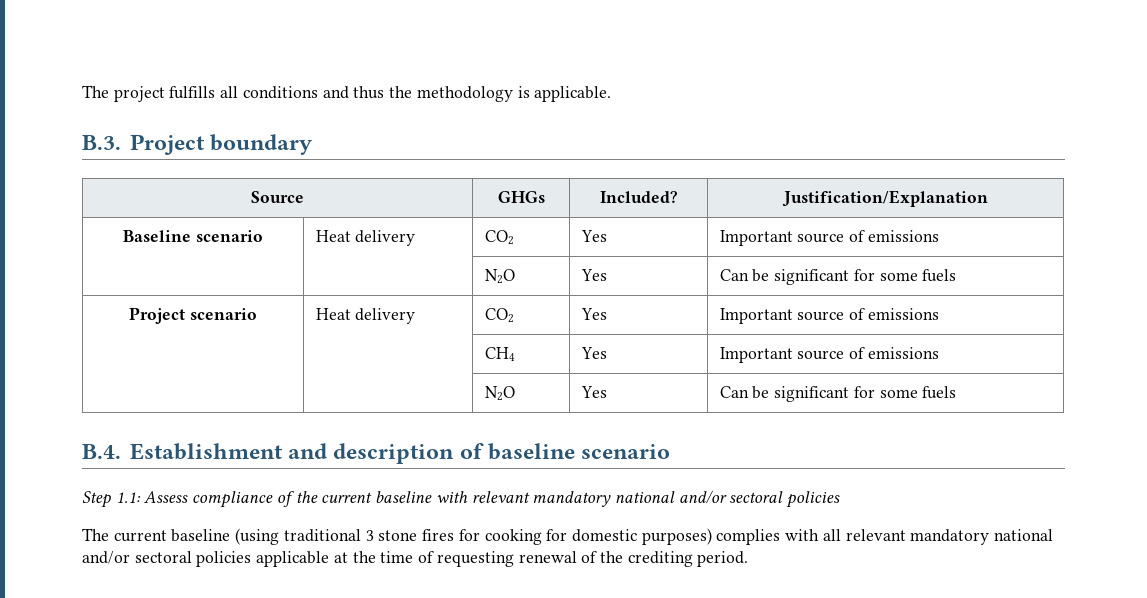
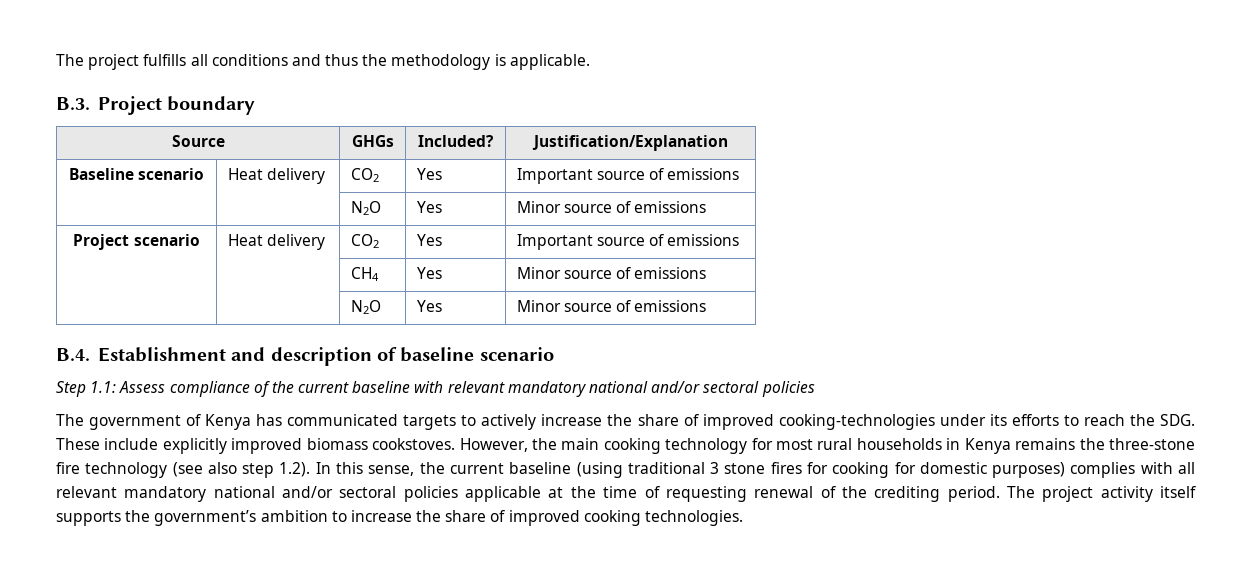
[719,269,957,285] Can be significant for some fuels -> [516,201,707,213] Minor source of emissions
[719,347,939,363] [484,386,515,401] [580,386,607,398] [719,386,957,402] Important source of emissions // | | N2O | Yes | Can be significant for some fuels -> [516,267,707,279] [350,300,381,314] [416,300,442,312] [516,300,707,312] Minor source of emissions // | | N2O | Yes | Minor source of emissions
(109, 534) none -> [89,414,1195,430] [56,438,1196,454] [56,462,445,478] government of Kenya has communicated targets to actively increase the share of improved cooking-technologies under its efforts to reach the SDG. These include explicitly improved biomass cookstoves. However, the main cooking technology for most rural households in Kenya remains the three-stone fire technology (see also step 1.2). In this sense, the
(749, 559) none -> [1006,486,1196,502] [56,510,744,526] The project activity itself supports the government’s ambition to increase the share of improved cooking technologies.

